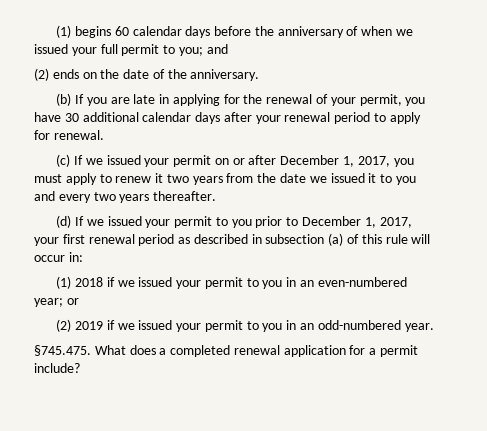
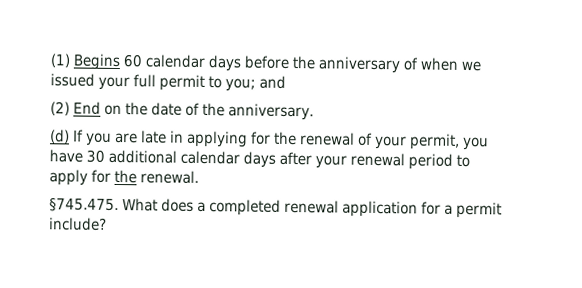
[56,25,112,38] (1) begins -> [50,53,121,71] (1) Begins
[52,69,79,79] ends -> [73,101,101,115] End
[56,93,72,106] (b) -> [49,129,70,144] (d)
(50, 135) none -> [114,169,137,184] the
[56,154,414,167] [34,173,416,185] [34,191,217,203] [56,215,412,228] [34,233,431,246] [34,252,83,262] [56,276,407,289] [34,298,79,307] [56,319,434,332] // (c) If we issued your permit on or after December 1, 2017, you must apply to renew it two years from the date we issued it to you and every two years thereafter. // (d) If we issued your permit to you prior to December 1, 2017, your first renewal period as described in subsection (a) of this rule will occur in: // (1) 2018 if we issued your permit to you in an even-numbered year; or // (2) 2019 if we issued your permit to you in an odd-numbered year. -> (199, 177) none

